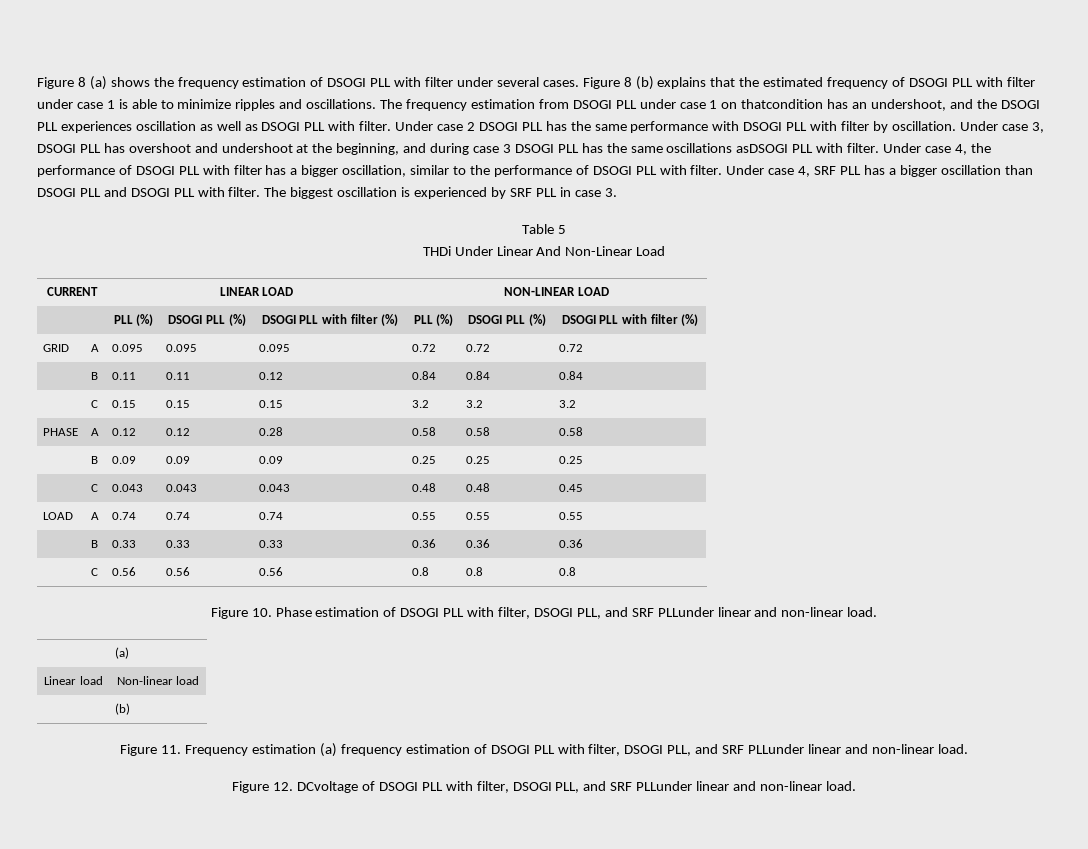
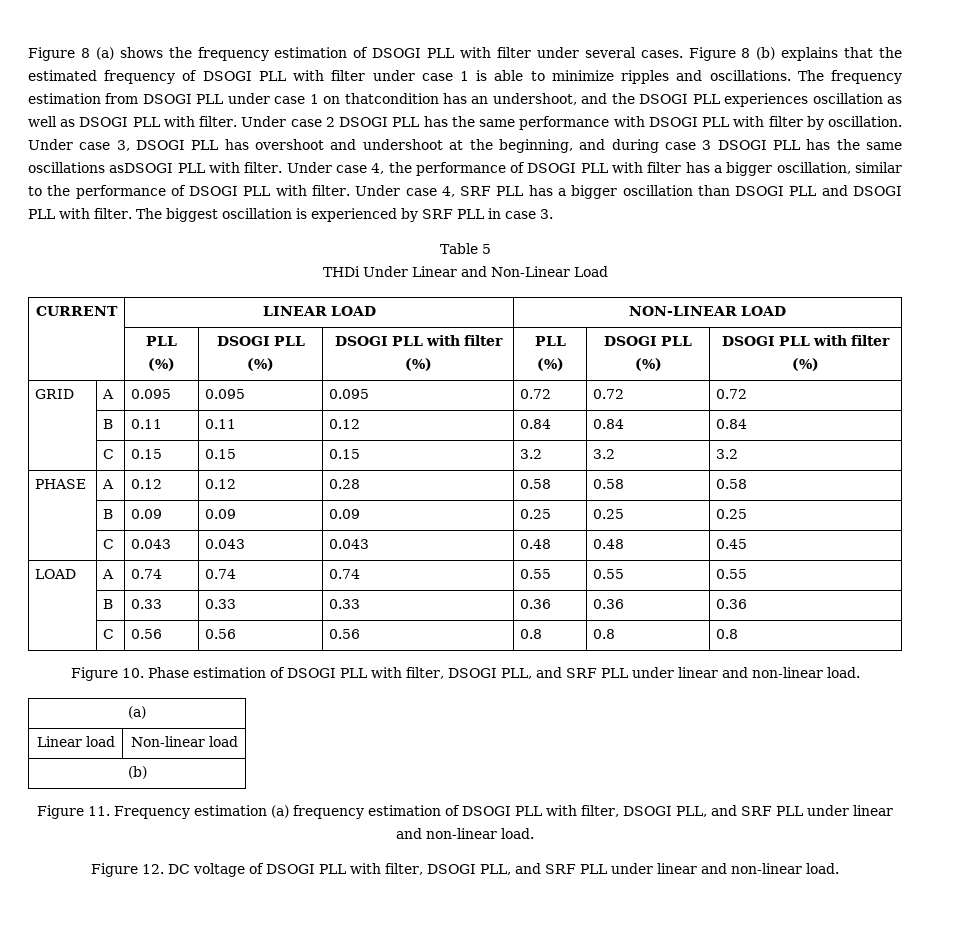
[536,246,562,256] And -> [460,266,487,277] and
[657,607,714,617] PLLunder -> [600,667,674,678] PLL under
[747,744,804,754] PLLunder -> [775,805,849,816] PLL under
[297,781,693,793] DCvoltage of DSOGI PLL with filter, DSOGI PLL, and SRF PLLunder -> [168,863,653,877] DC voltage of DSOGI PLL with filter, DSOGI PLL, and SRF PLL under

